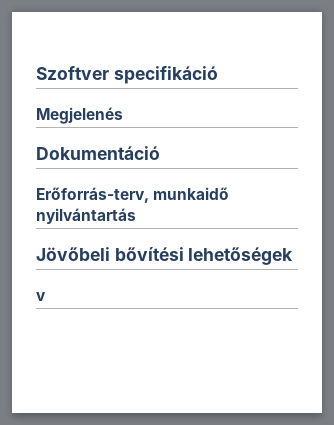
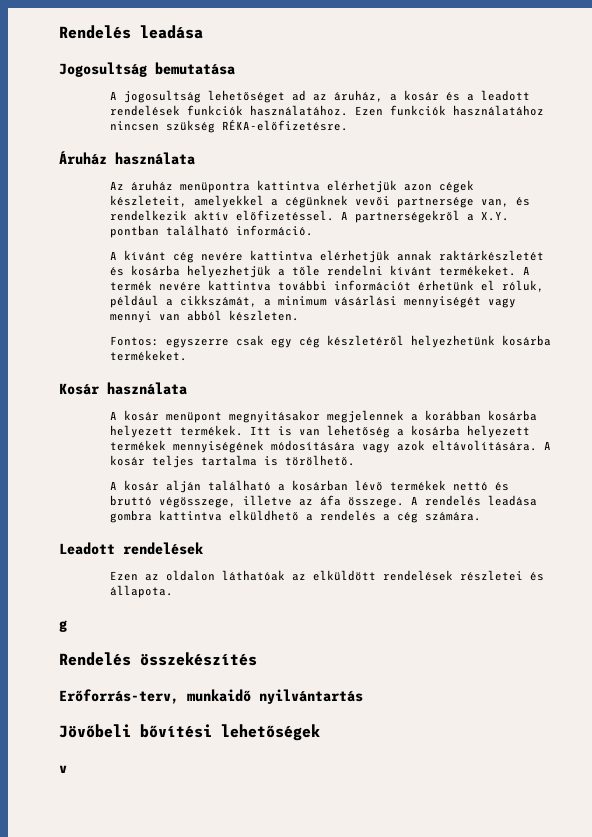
[36,66,218,84] [36,107,123,124] [36,146,160,160] Szoftver specifikáció // Megjelenés // Dokumentáció -> [59,25,203,39] [59,62,235,77] [109,90,530,103] [109,105,544,116] [109,120,348,133] [59,151,195,165] [109,180,474,193] [109,195,530,208] [109,210,509,223] [109,225,313,238] [109,250,544,263] [109,265,530,278] [109,280,544,292] [109,295,516,308] [109,310,299,323] [109,335,551,348] [109,350,187,361] [59,382,187,395] [109,410,537,423] [109,425,530,438] [109,440,551,453] [109,455,355,468] [109,480,509,493] [109,495,537,508] [109,510,481,523] [59,542,203,555] [109,570,544,581] [109,585,173,598] [59,620,67,632] [59,652,257,666] Rendelés leadása // Jogosultság bemutatása // A jogosultság lehetőséget ad az áruház, a kosár és a leadott rendelések funkciók használatához. Ezen funkciók használatához nincsen szükség RÉKA-előfizetésre. // Áruház használata // Az áruház menüpontra kattintva elérhetjük azon cégek készleteit, amelyekkel a cégünknek vevői partnersége van, és rendelkezik aktív előfizetéssel. A partnerségekről a X.Y. pontban található információ. // A kívánt cég nevére kattintva elérhetjük annak raktárkészletét és kosárba helyezhetjük a tőle rendelni kívánt termékeket. A termék nevére kattintva további információt érhetünk el róluk, például a cikkszámát, a minimum vásárlási mennyiségét vagy mennyi van abból készleten. // Fontos: egyszerre csak egy cég készletéről helyezhetünk kosárba termékeket. // Kosár használata // A kosár menüpont megnyitásakor megjelennek a korábban kosárba helyezett termékek. Itt is van lehetőség a kosárba helyezett termékek mennyiségének módosítására vagy azok eltávolítására. A kosár teljes tartalma is törölhető. // A kosár alján található a kosárban lévő termékek nettó és bruttó végösszege, illetve az áfa összege. A rendelés leadása gombra kattintva elküldhető a rendelés a cég számára. // Leadott rendelések // Ezen az oldalon láthatóak az elküldött rendelések részletei és állapota. // g // Rendelés összekészítés

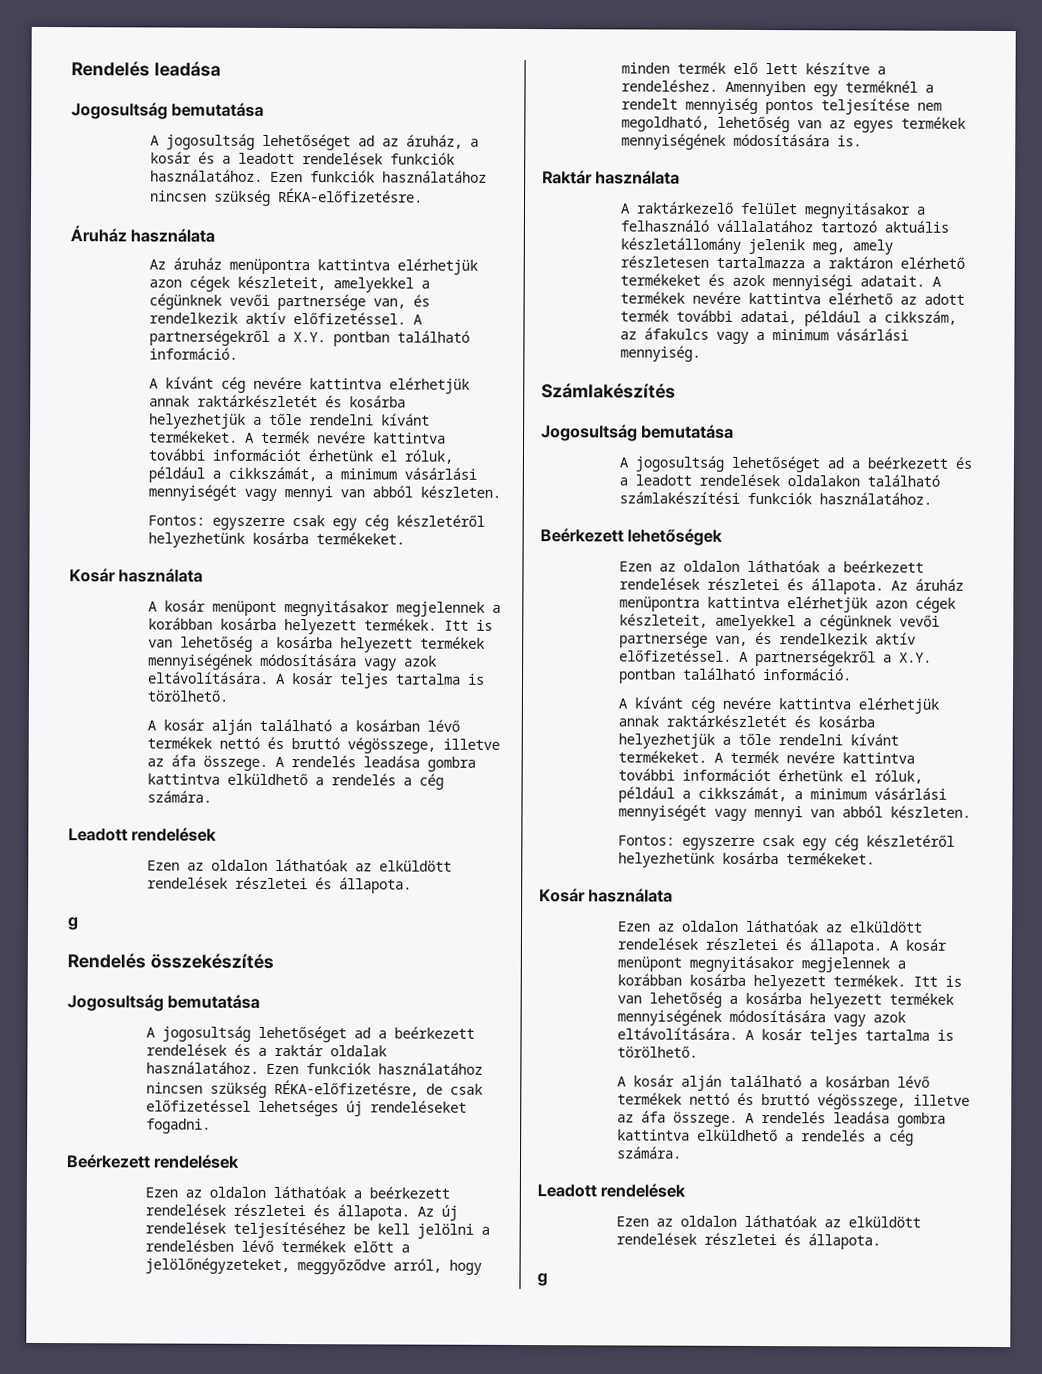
[59,689,363,704] [59,724,320,741] [59,765,67,773] Erőforrás-terv, munkaidő nyilvántartás // Jövőbeli bővítési lehetőségek // v -> [67,994,261,1012] [145,1025,475,1043] [145,1043,387,1057] [145,1061,483,1075] [145,1079,483,1098] [145,1099,467,1117] [145,1118,211,1134] [66,1154,241,1169] [144,1185,450,1199] [144,1203,458,1221] [144,1221,490,1239] [144,1239,410,1253] [144,1257,482,1275] [620,61,886,75] [620,79,934,97] [620,97,942,115] [620,115,966,133] [620,133,862,150] [542,170,681,185] [619,201,926,219] [619,219,949,233] [619,237,893,255] [619,255,965,269] [619,273,942,291] [619,291,965,305] [619,309,957,327] [619,327,909,344] [619,345,701,362] [541,383,676,399] [541,424,735,442] [618,455,972,473] [618,473,940,487] [618,491,932,505] [540,528,724,546] [618,559,924,573] [618,577,964,595] [618,596,956,613] [618,613,940,631] [618,631,916,648] [618,649,932,667] [618,667,852,684] [617,696,939,714] [617,714,875,728] [617,732,899,749] [617,750,915,764] [617,768,923,784] [617,786,947,803] [617,804,971,822] [617,834,955,851] [617,851,875,868] [539,888,674,903] [616,919,923,933] [616,937,947,955] [616,955,906,973] [616,973,962,991] [616,991,954,1009] [616,1009,906,1027] [616,1027,954,1045] [616,1045,698,1058] [616,1074,930,1091] [616,1092,970,1110] [616,1110,946,1128] [616,1128,914,1146] [616,1146,682,1159] [537,1183,687,1198] [615,1214,921,1228] [615,1232,881,1250] [537,1273,548,1287] Jogosultság bemutatása // A jogosultság lehetőséget ad a beérkezett rendelések és a raktár oldalak használatához. Ezen funkciók használatához nincsen szükség RÉKA-előfizetésre, de csak előfizetéssel lehetséges új rendeléseket fogadni. // Beérkezett rendelések // Ezen az oldalon láthatóak a beérkezett rendelések részletei és állapota. Az új rendelések teljesítéséhez be kell jelölni a rendelésben lévő termékek előtt a jelölőnégyzeteket, meggyőződve arról, hogy minden termék elő lett készítve a rendeléshez. Amennyiben egy terméknél a rendelt mennyiség pontos teljesítése nem megoldható, lehetőség van az egyes termékek mennyiségének módosítására is. // Raktár használata // A raktárkezelő felület megnyitásakor a felhasználó vállalatához tartozó aktuális készletállomány jelenik meg, amely részletesen tartalmazza a raktáron elérhető termékeket és azok mennyiségi adatait. A termékek nevére kattintva elérhető az adott termék további adatai, például a cikkszám, az áfakulcs vagy a minimum vásárlási mennyiség. // Számlakészítés // Jogosultság bemutatása // A jogosultság lehetőséget ad a beérkezett és a leadott rendelések oldalakon található számlakészítési funkciók használatához. // Beérkezett lehetőségek // Ezen az oldalon láthatóak a beérkezett rendelések részletei és állapota. Az áruház menüpontra kattintva elérhetjük azon cégek készleteit, amelyekkel a cégünknek vevői partnersége van, és rendelkezik aktív előfizetéssel. A partnerségekről a X.Y. pontban található információ. // A kívánt cég nevére kattintva elérhetjük annak raktárkészletét és kosárba helyezhetjük a tőle rendelni kívánt termékeket. A termék nevére kattintva további információt érhetünk el róluk, például a cikkszámát, a minimum vásárlási mennyiségét vagy mennyi van abból készleten. // Fontos: egyszerre csak egy cég készletéről helyezhetünk kosárba termékeket. // Kosár használata // Ezen az oldalon láthatóak az elküldött rendelések részletei és állapota. A kosár menüpont megnyitásakor megjelennek a korábban kosárba helyezett termékek. Itt is van lehetőség a kosárba helyezett termékek mennyiségének módosítására vagy azok eltávolítására. A kosár teljes tartalma is törölhető. // A kosár alján található a kosárban lévő termékek nettó és bruttó végösszege, illetve az áfa összege. A rendelés leadása gombra kattintva elküldhető a rendelés a cég számára. // Leadott rendelések // Ezen az oldalon láthatóak az elküldött rendelések részletei és állapota. // g

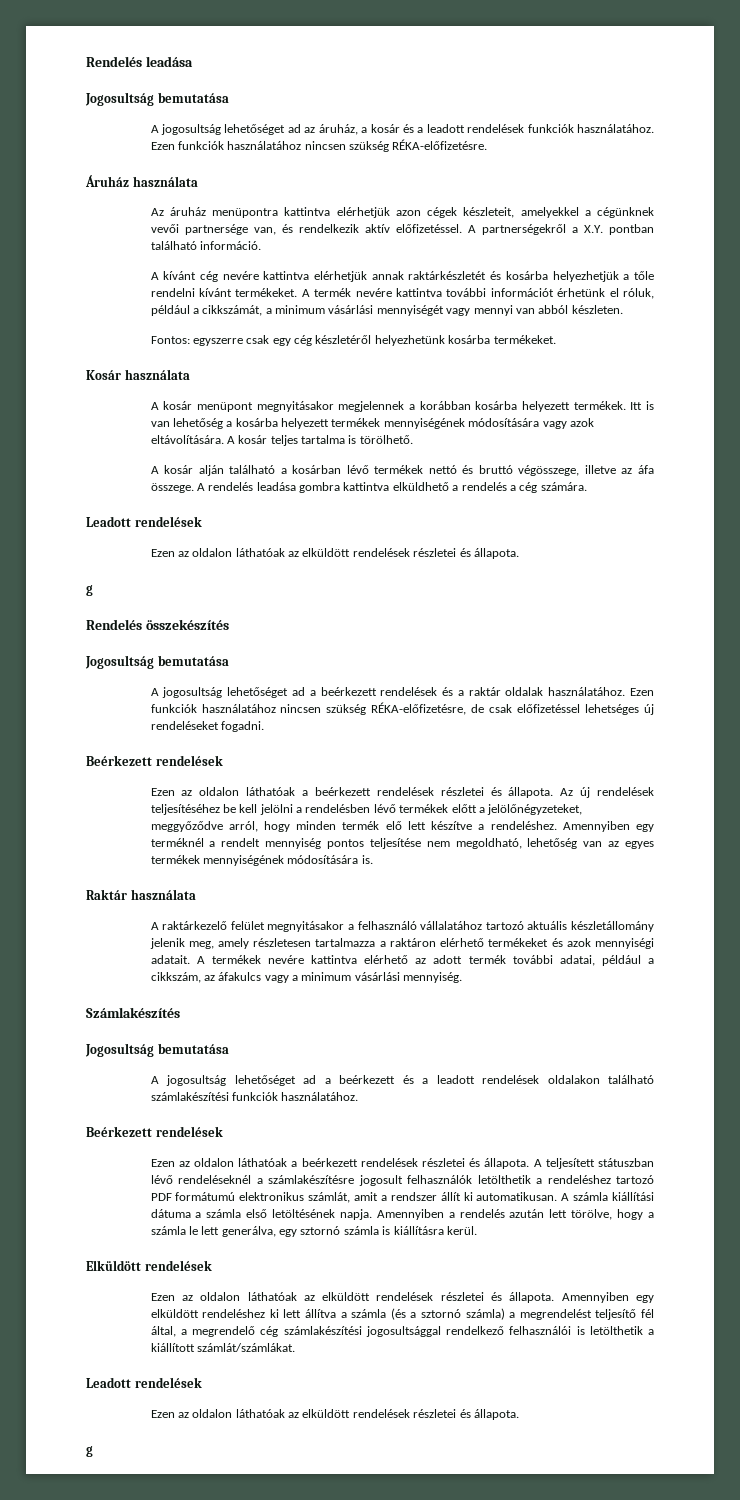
[627,528,724,546] lehetőségek -> [155,1126,223,1137] rendelések
[890,578,964,591] [618,596,956,613] [618,613,940,631] [618,631,916,648] [618,649,932,667] [618,667,852,684] [617,696,939,714] [617,714,875,728] [617,732,899,749] [617,750,915,764] [617,768,923,784] [617,786,947,803] [617,804,971,822] [617,834,955,851] [617,851,875,868] [539,888,674,903] Az áruház menüpontra kattintva elérhetjük azon cégek készleteit, amelyekkel a cégünknek vevői partnersége van, és rendelkezik aktív előfizetéssel. A partnerségekről a X.Y. pontban található információ. // A kívánt cég nevére kattintva elérhetjük annak raktárkészletét és kosárba helyezhetjük a tőle rendelni kívánt termékeket. A termék nevére kattintva további információt érhetünk el róluk, például a cikkszámát, a minimum vásárlási mennyiségét vagy mennyi van abból készleten. // Fontos: egyszerre csak egy cég készletéről helyezhetünk kosárba termékeket. // Kosár használata -> [533,1158,654,1169] [150,1175,654,1186] [150,1192,654,1203] [150,1209,654,1220] [150,1226,477,1237] [86,1260,212,1271] A teljesített státuszban lévő rendeléseknél a számlakészítésre jogosult felhasználók letölthetik a rendeléshez tartozó PDF formátumú elektronikus számlát, amit a rendszer állít ki automatikusan. A számla kiállítási dátuma a számla első letöltésének napja. Amennyiben a rendelés azután lett törölve, hogy a számla le lett generálva, egy sztornó számla is kiállításra kerül. // Elküldött rendelések
[888,938,947,951] [616,955,906,973] [616,973,962,991] [616,991,954,1009] [616,1009,906,1027] [616,1027,954,1045] [616,1045,698,1058] [616,1074,930,1091] [616,1092,970,1110] [616,1110,946,1128] [616,1128,914,1146] [616,1146,682,1159] A kosár menüpont megnyitásakor megjelennek a korábban kosárba helyezett termékek. Itt is van lehetőség a kosárba helyezett termékek mennyiségének módosítására vagy azok eltávolítására. A kosár teljes tartalma is törölhető. // A kosár alján található a kosárban lévő termékek nettó és bruttó végösszege, illetve az áfa összege. A rendelés leadása gombra kattintva elküldhető a rendelés a cég számára. -> [561,1292,654,1303] [150,1308,654,1320] [150,1326,655,1337] [150,1343,295,1352] Amennyiben egy elküldött rendeléshez ki lett állítva a számla (és a sztornó számla) a megrendelést teljesítő fél által, a megrendelő cég számlakészítési jogosultsággal rendelkező felhasználói is letölthetik a kiállított számlát/számlákat.

